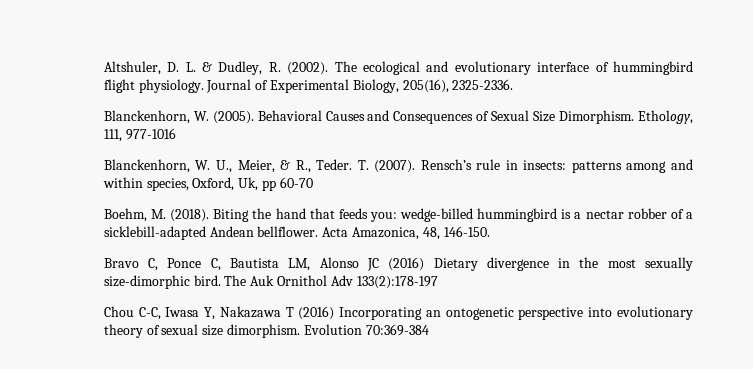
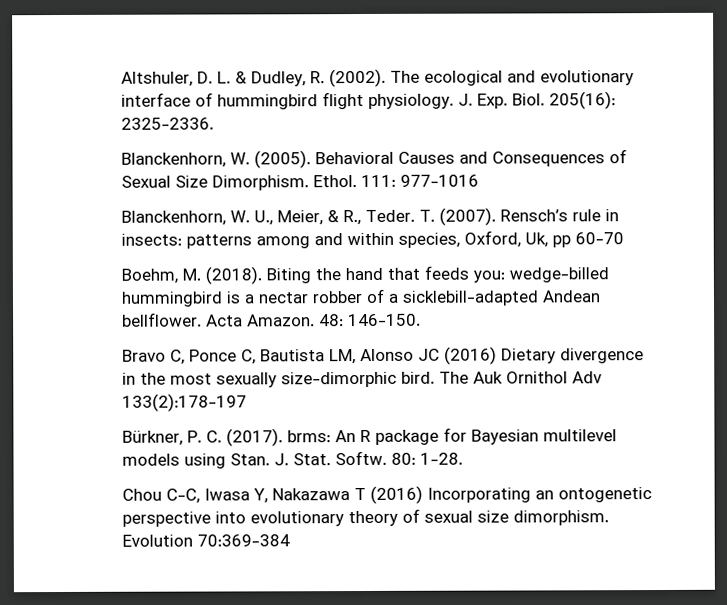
[206,79,449,93] Journal of Experimental Biology, 205(16), -> [457,91,616,110] J. Exp. Biol. 205(16):
[637,110,693,124] [103,129,122,142] Ethology, 111, -> [312,174,396,188] Ethol. 111:
[351,227,440,240] Amazonica, 48, -> [246,314,344,327] Amazon. 48:
(438, 282) none -> [121,427,617,447] [121,450,463,469] // Bürkner, P. C. (2017). brms: An R package for Bayesian multilevel models using Stan. J. Stat. Softw. 80: 1-28.

